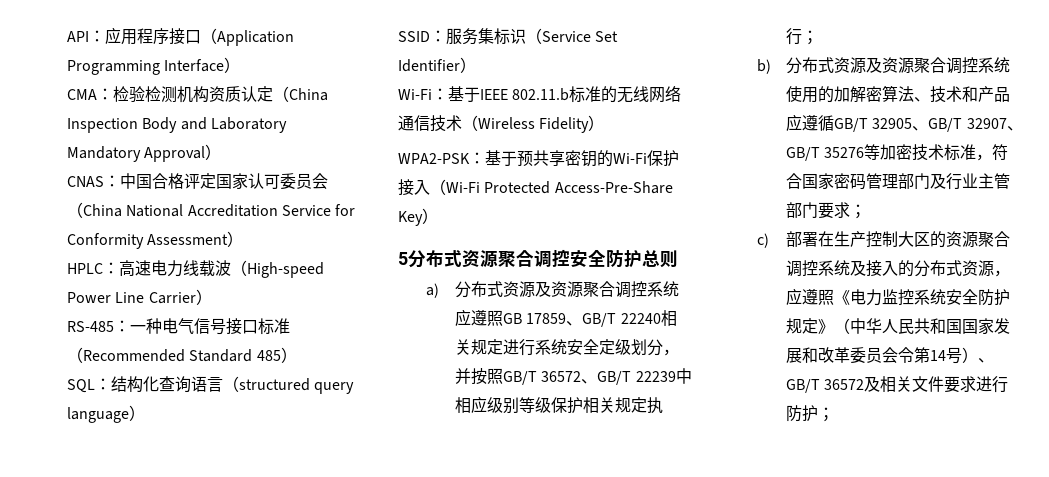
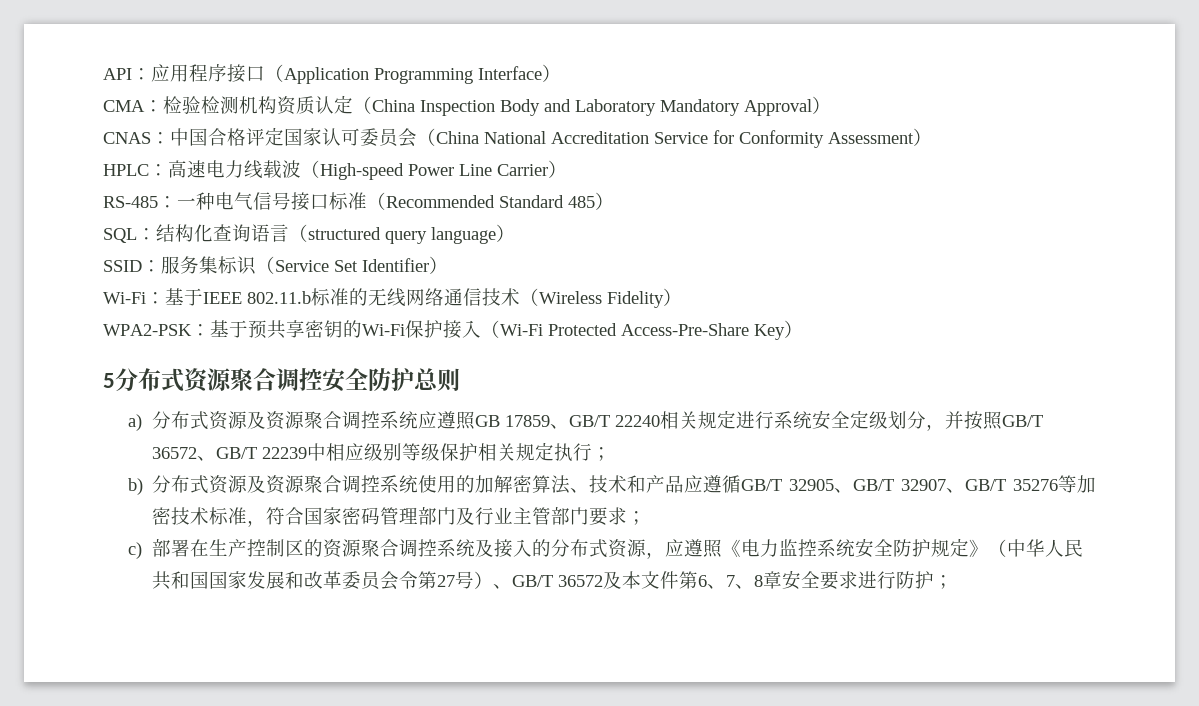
[897,231,914,247] 大 -> (286, 548) none
[929,350,946,361] 14 -> [437,575,456,587] 27
[880,376,945,392] 相关文件 -> [622,570,821,590] 本文件第6、7、8章安全

